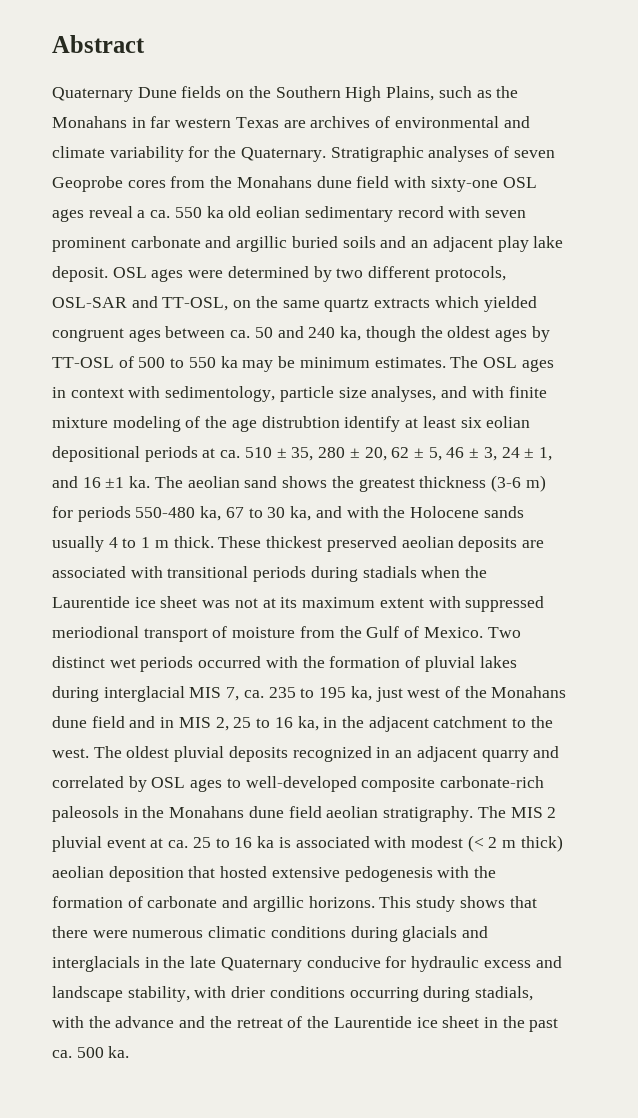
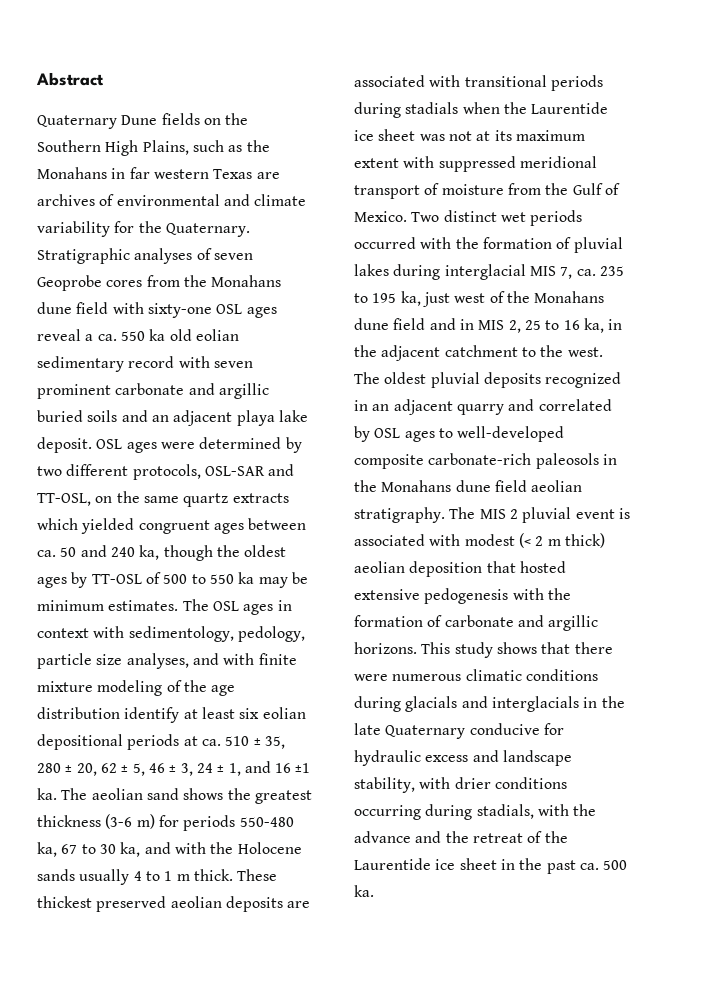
[497,236,529,252] play -> [236,410,275,426] playa
(276, 394) none -> [237,626,305,642] pedology,
[261,416,340,428] distrubtion -> [37,707,120,719] distribution
[52,626,139,638] meriodional -> [519,156,597,168] meridional
[150,836,275,848] at ca. 25 to 16 ka -> (615, 514) none

